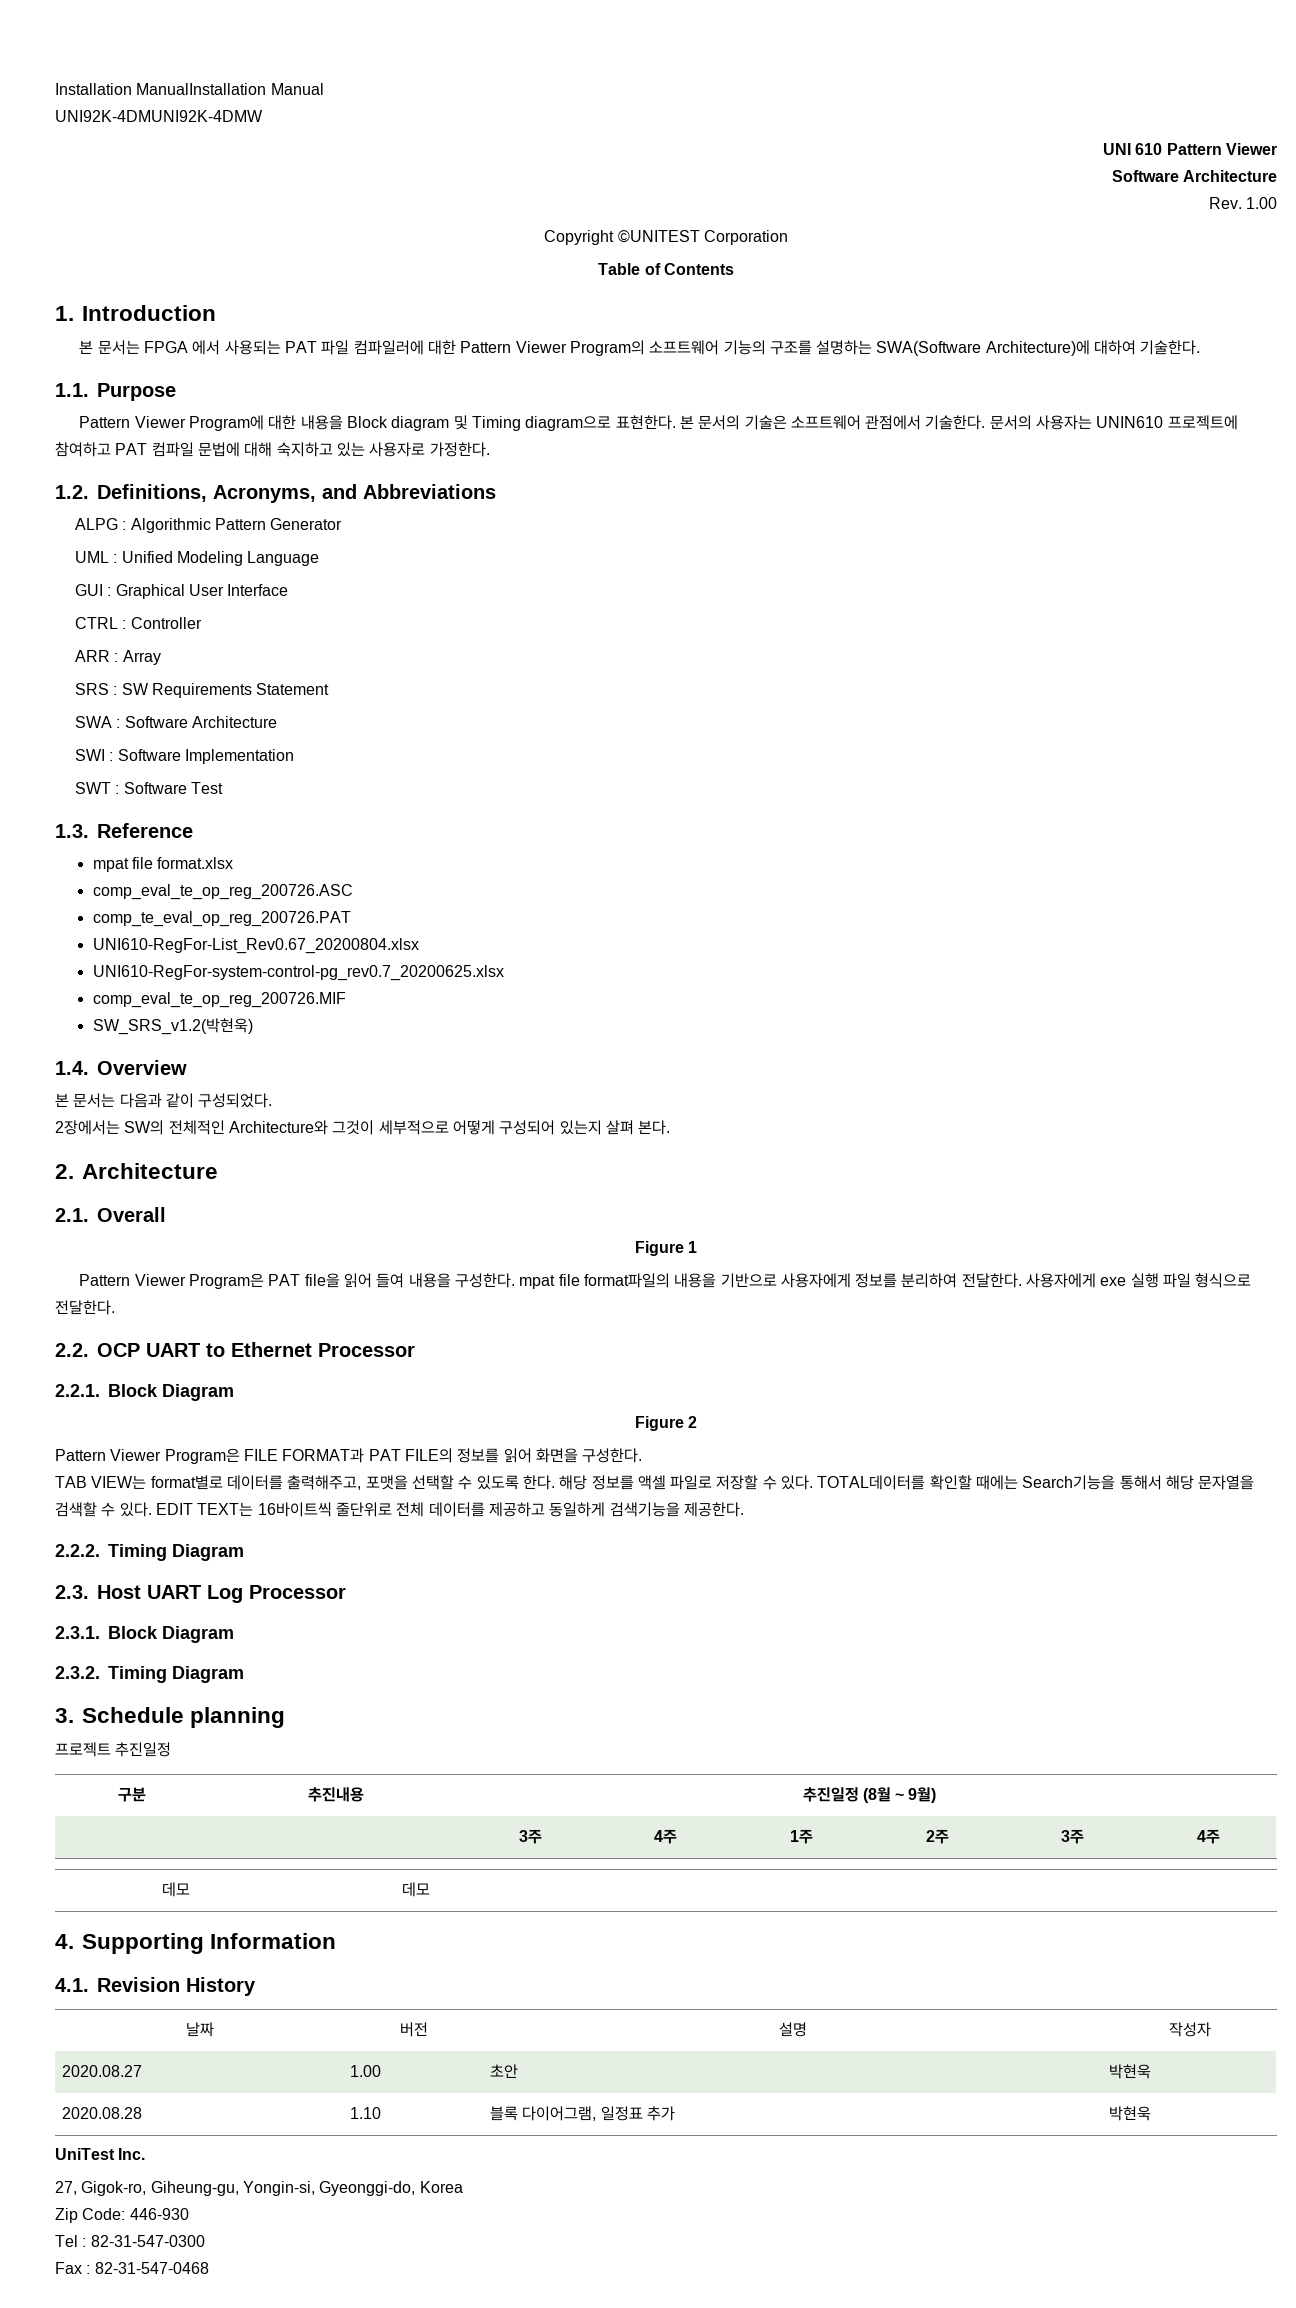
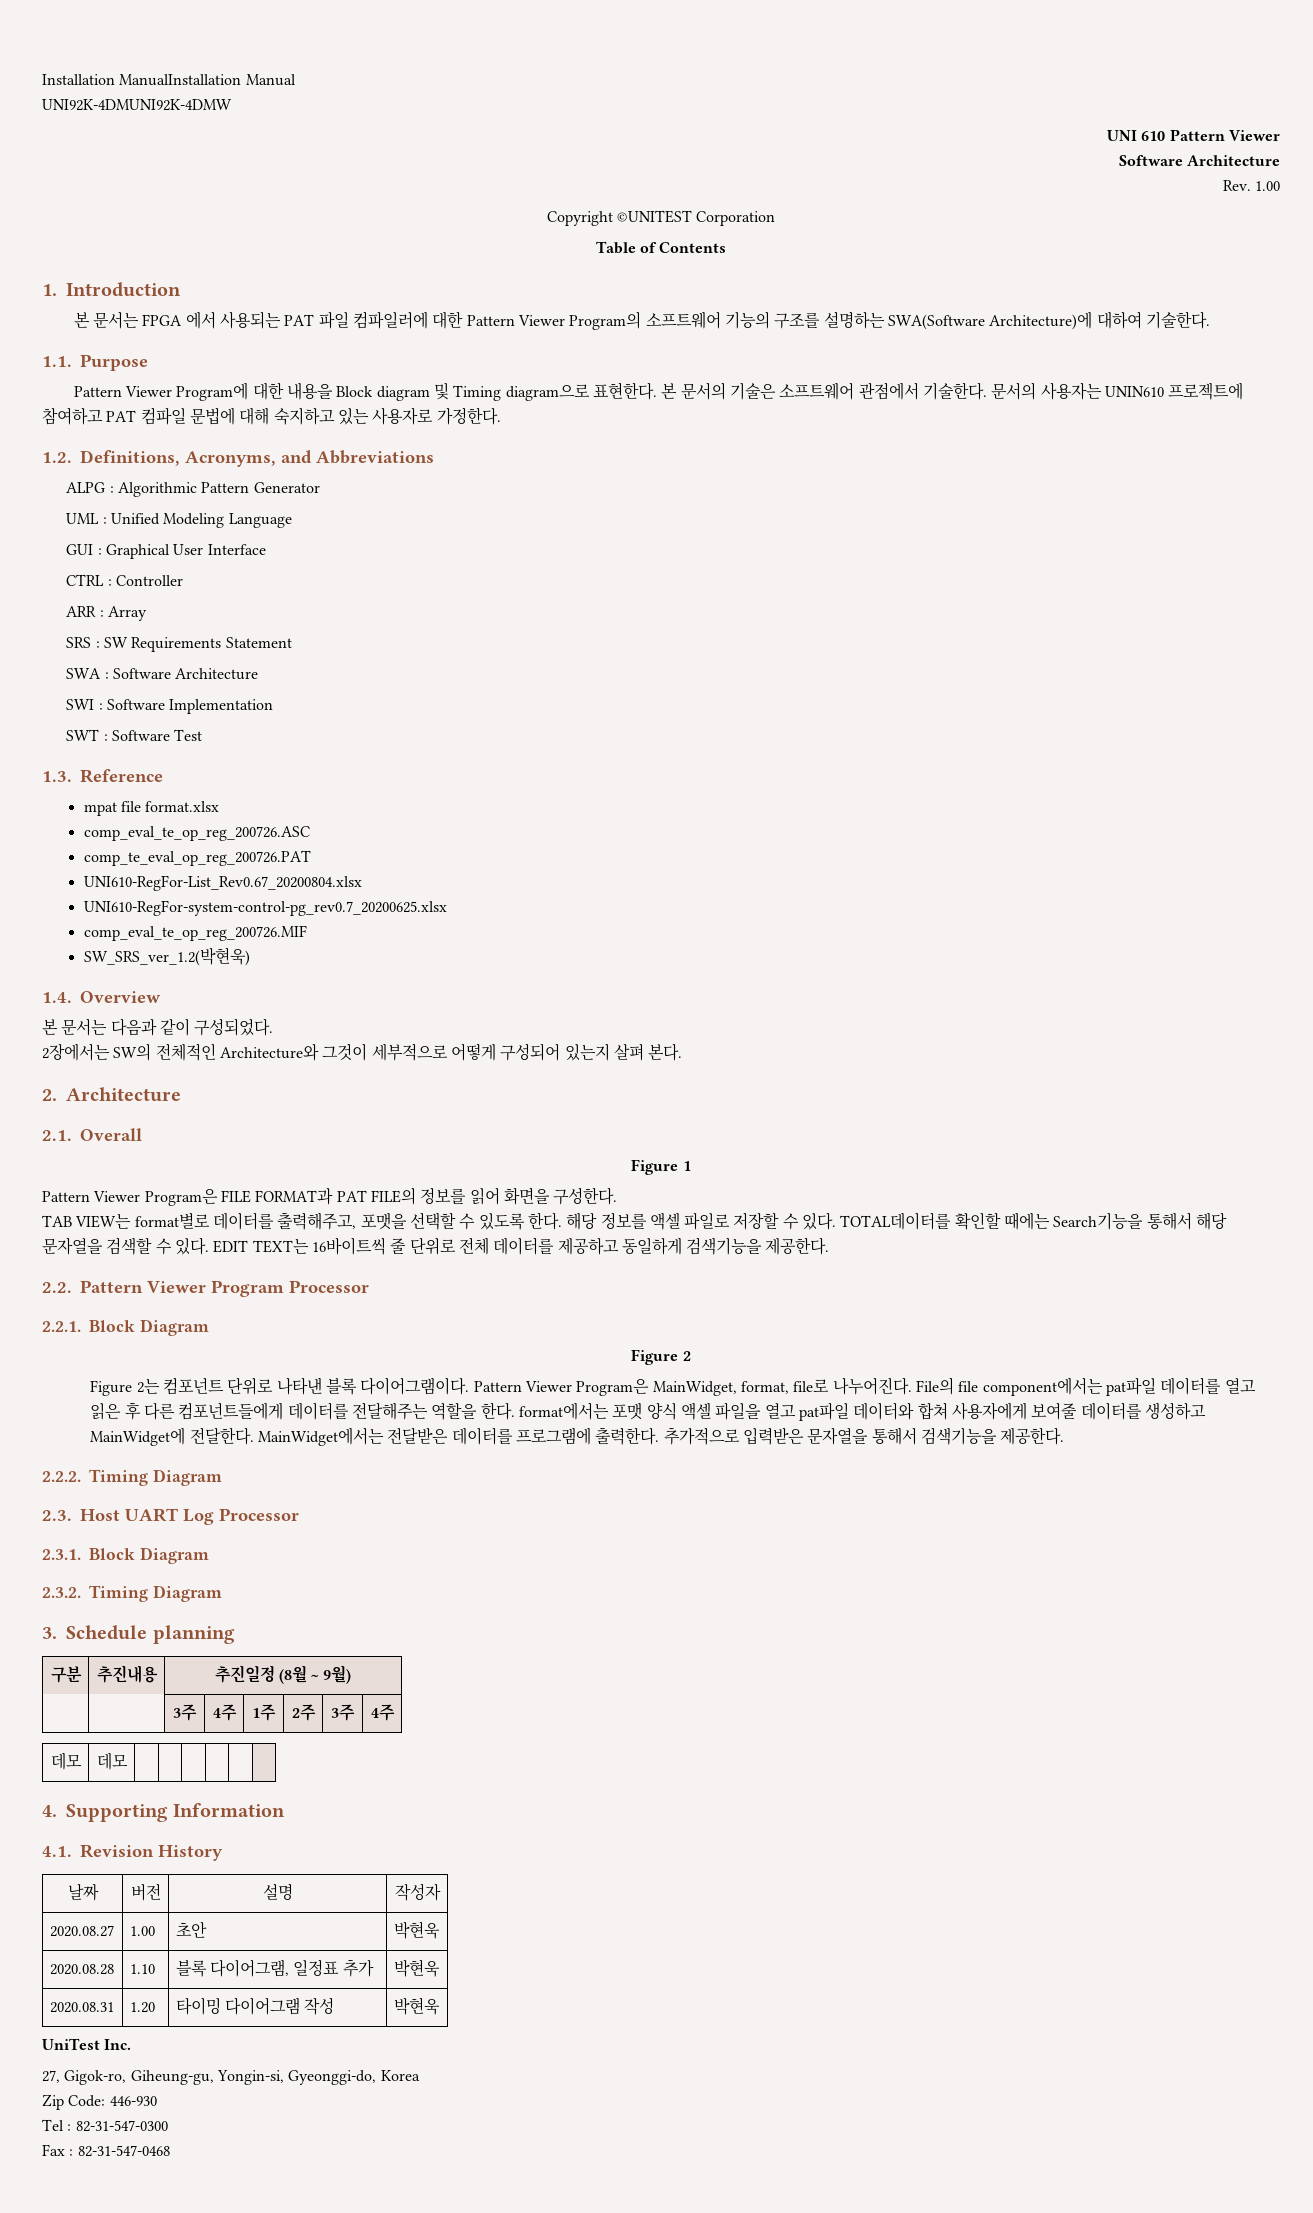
[92,1018,253,1035] SW_SRS_v1.2(박현욱) -> [83,947,250,966] SW_SRS_ver_1.2(박현욱)
[79,1273,1252,1289] [55,1300,115,1315] [55,1342,415,1357] [55,1384,234,1401] [634,1416,698,1431] // Pattern Viewer Program은 PAT file을 읽어 들여 내용을 구성한다. mpat file format파일의 내용을 기반으로 사용자에게 정보를 분리하여 전달한다. 사용자에게 exe 실행 파일 형식으로 전달한다. // 2.2. OCP UART to Ethernet Processor // 2.2.1. Block Diagram // Figure 2 -> (691, 1166) none
[335,1502,392,1517] 줄단위로 -> [390,1237,456,1255] 줄 단위로
(744, 1509) none -> [42,1280,369,1297] [42,1319,209,1336] [631,1349,691,1365] [90,1377,1256,1396] [90,1402,1206,1421] [90,1427,1065,1446] // 2.2. Pattern Viewer Program Processor // 2.2.1. Block Diagram // Figure 2 // Figure 2는 컴포넌트 단위로 나타낸 블록 다이어그램이다. Pattern Viewer Program은 MainWidget, format, file로 나누어진다. File의 file component에서는 pat파일 데이터를 열고 읽은 후 다른 컴포넌트들에게 데이터를 전달해주는 역할을 한다. format에서는 포맷 양식 액셀 파일을 열고 pat파일 데이터와 합쳐 사용자에게 보여줄 데이터를 생성하고 MainWidget에 전달한다. MainWidget에서는 전달받은 데이터를 프로그램에 출력한다. 추가적으로 입력받은 문자열을 통해서 검색기능을 제공한다.
[55,1742,172,1757] // 프로젝트 추진일정 -> (235, 1634) none
(1151, 2113) none -> [49,2002,114,2013] [129,2002,155,2013] [175,1997,335,2015] [393,1997,440,2015] // 2020.08.31 | 1.20 | 타이밍 다이어그램 작성 | 박현욱

